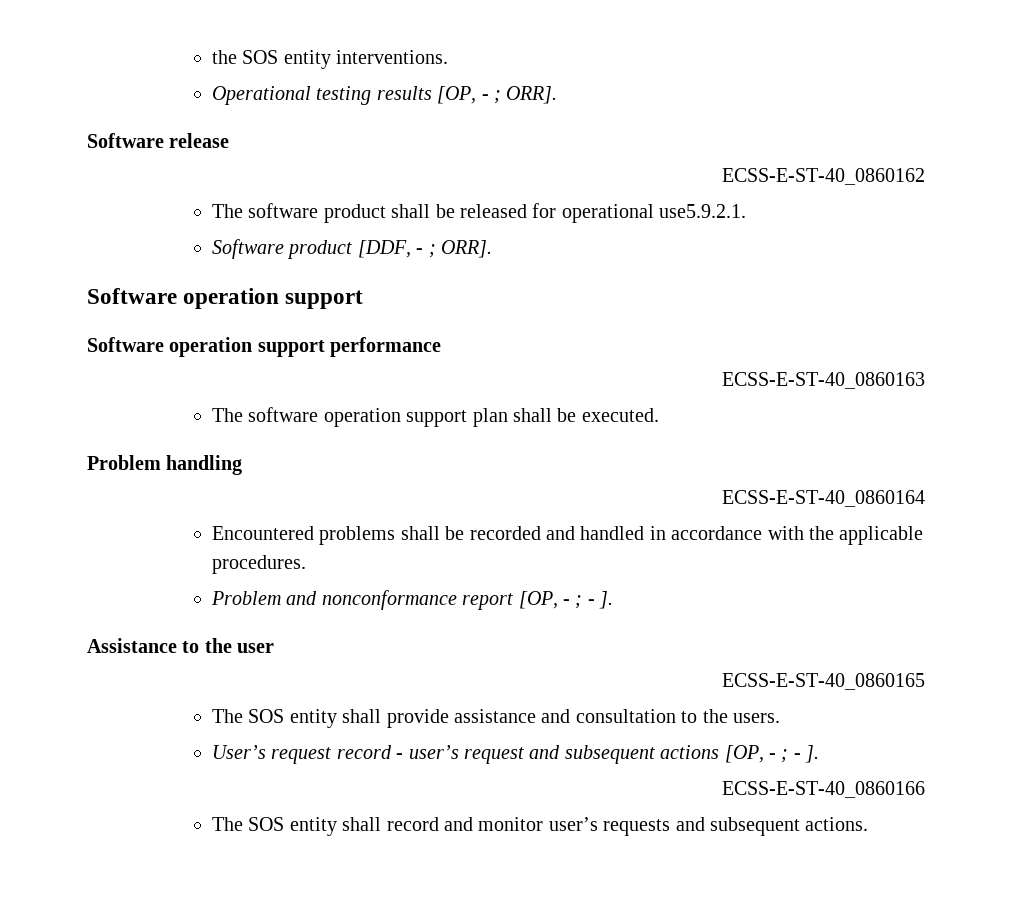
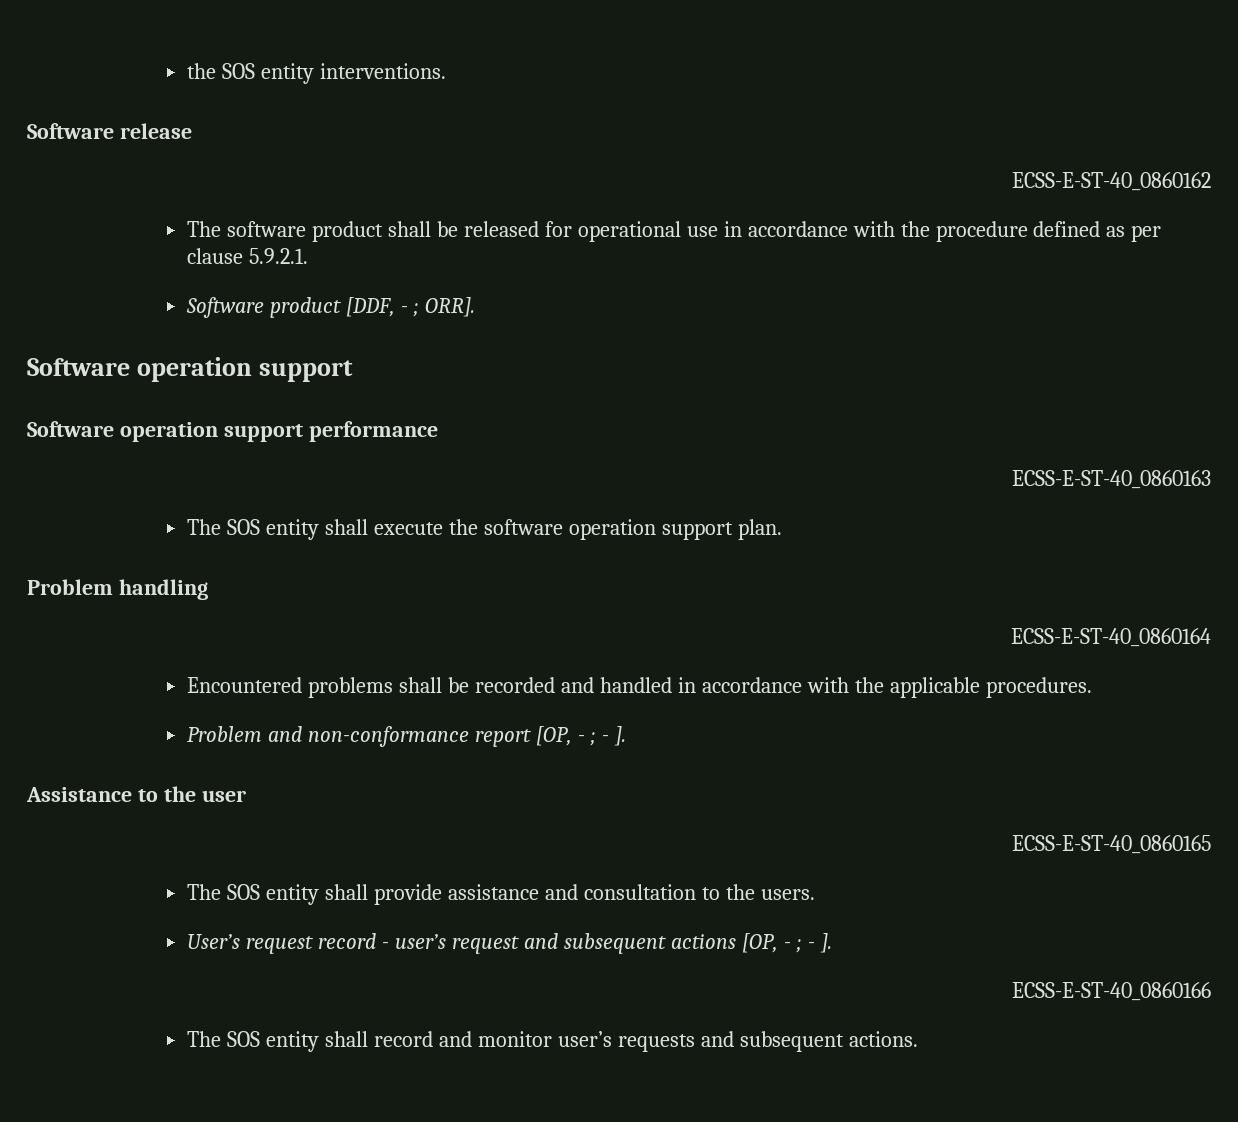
[211,86,558,105] // Operational testing results [OP, - ; ORR]. -> (447, 71) none
[659,204,747,218] use5.9.2.1. -> [686,221,1162,242] [187,248,309,264] use in accordance with the procedure defined as per clause 5.9.2.1.
[248,407,659,427] software operation support plan shall be executed. -> [227,519,782,540] SOS entity shall execute the software operation support plan.
[321,590,457,610] nonconformance -> [308,726,470,747] non-conformance

